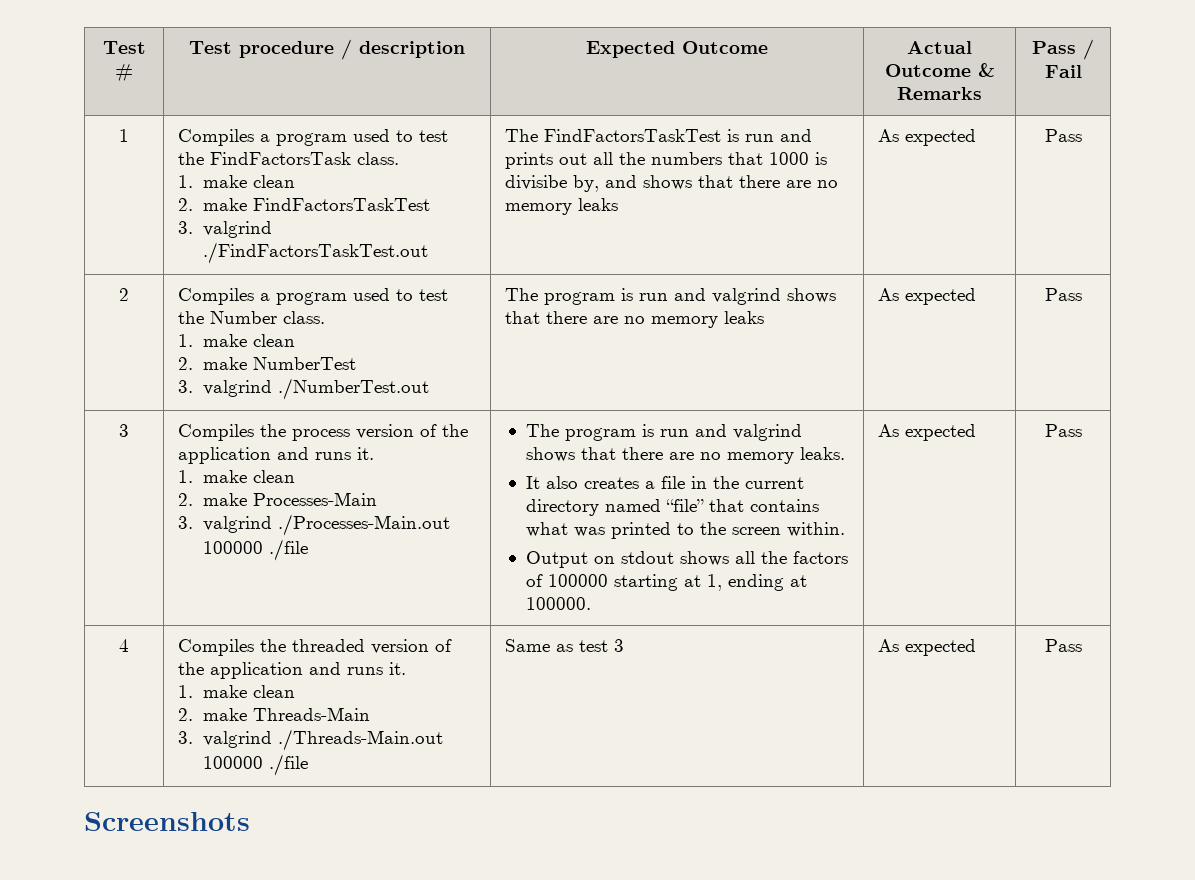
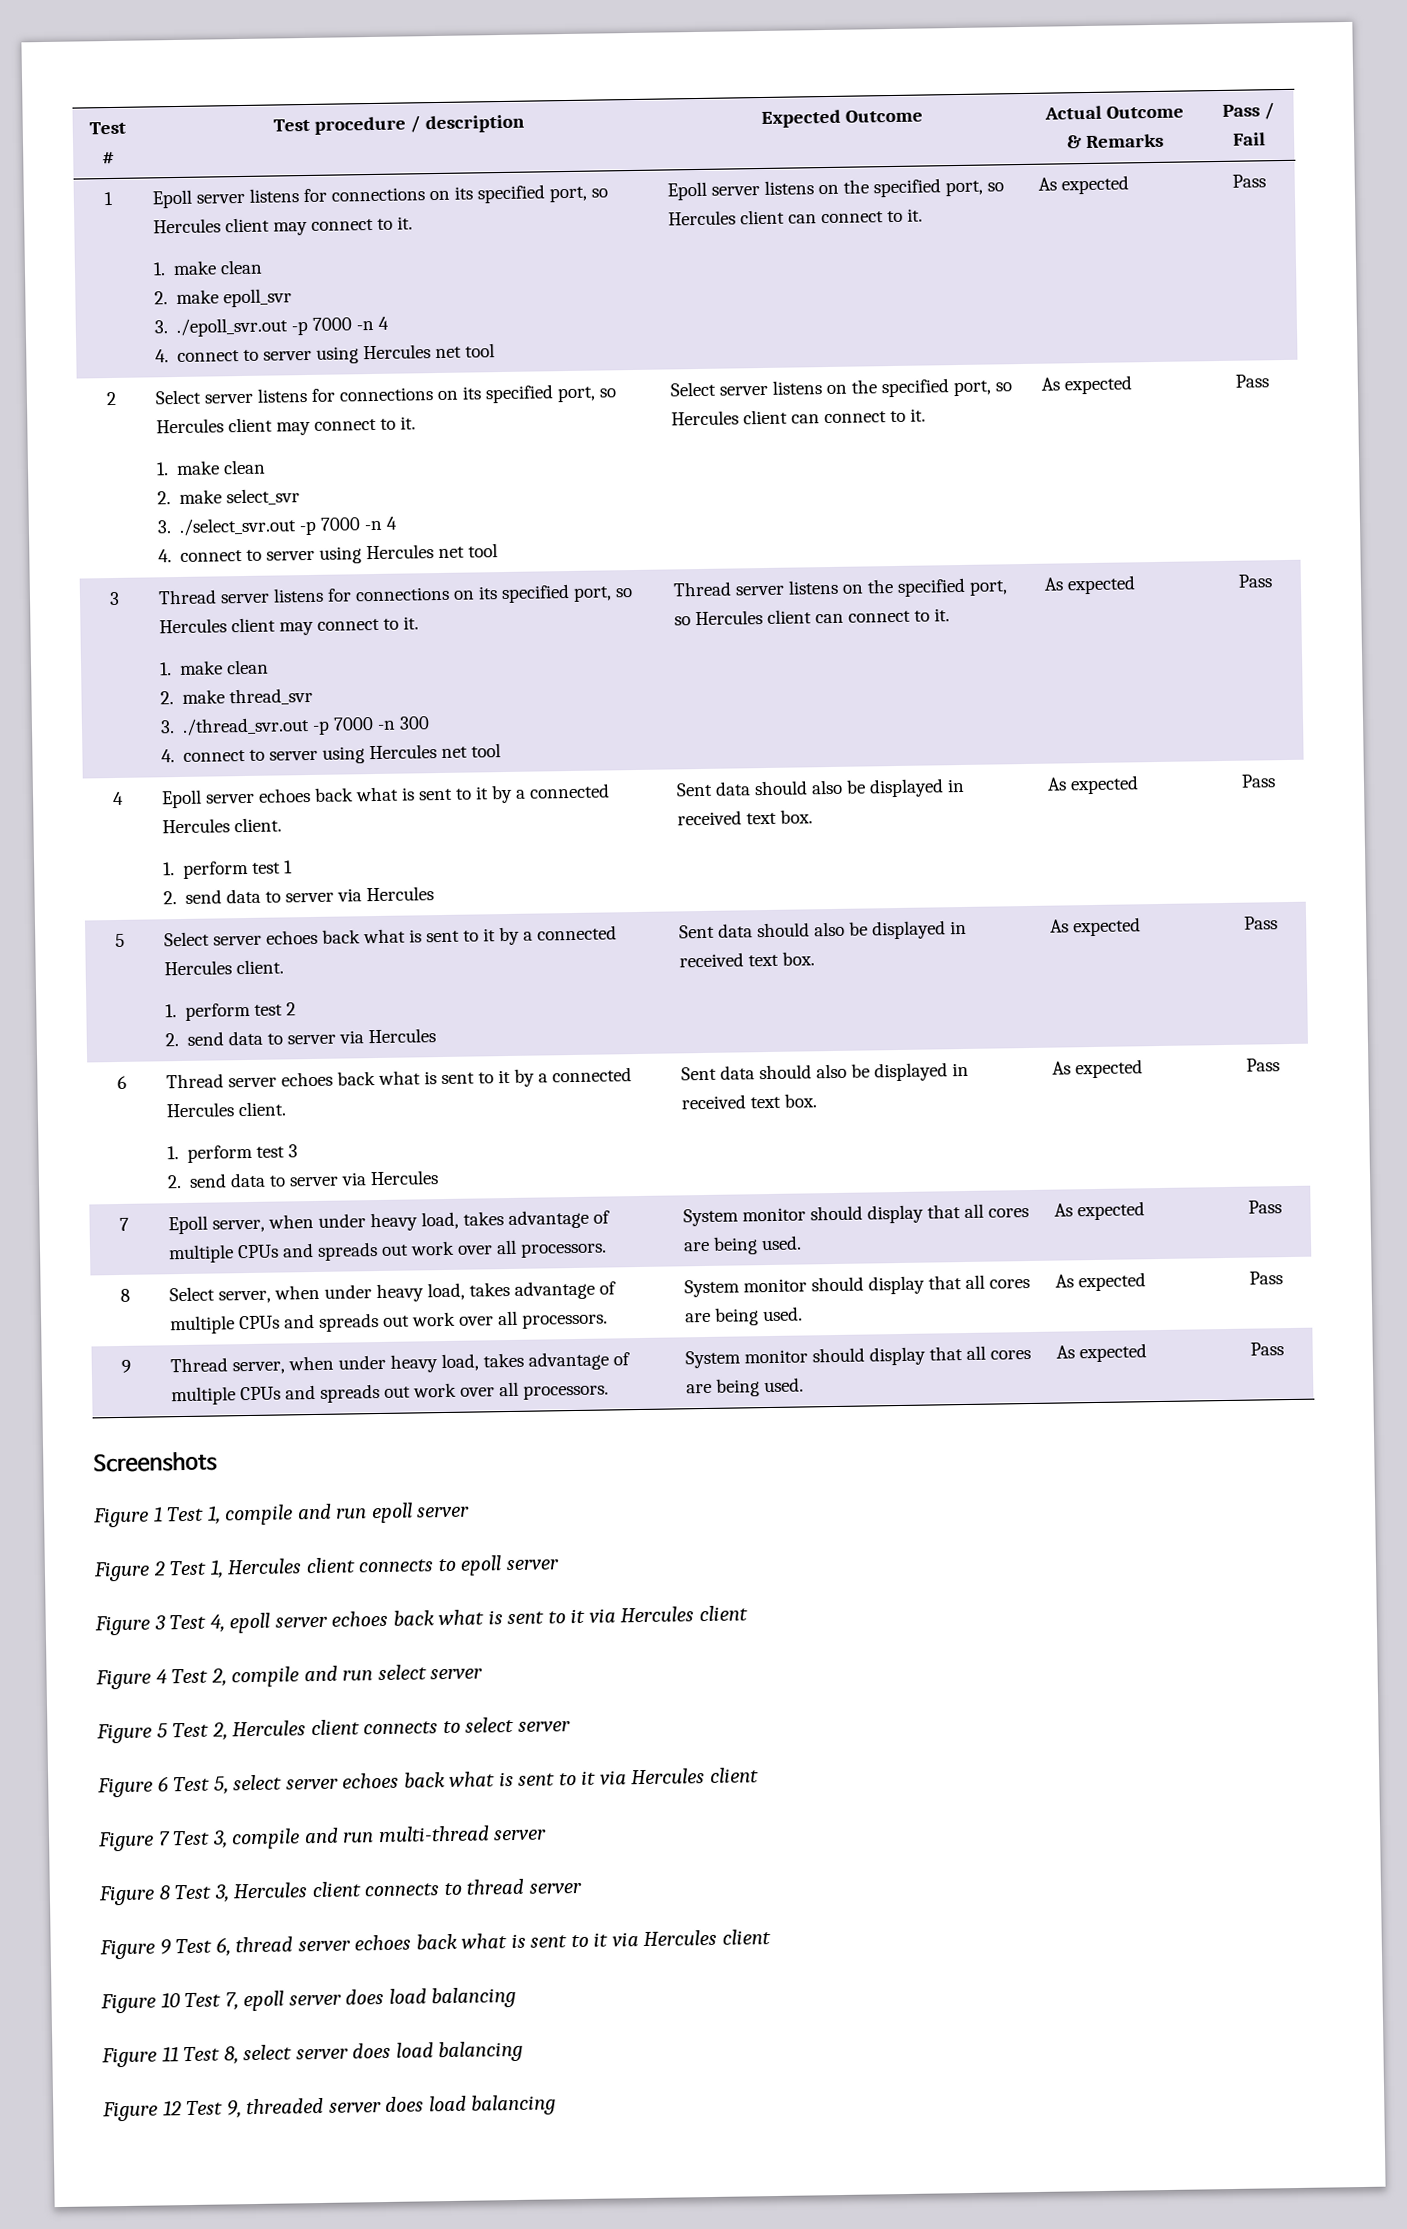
[178,129,449,146] [178,152,400,165] [178,175,295,188] [178,198,430,211] [178,221,272,238] [202,242,428,264] [505,129,813,142] [505,152,828,169] [505,175,839,192] [505,198,619,215] [878,129,977,146] [1044,129,1082,142] [119,288,129,301] [178,288,449,305] [178,311,326,324] [178,334,295,347] [178,357,356,370] [178,378,429,400] [505,288,837,305] [505,311,765,328] [878,288,977,305] [1044,288,1082,301] [119,424,129,437] [178,424,469,441] [178,447,375,464] [178,470,295,483] [178,492,377,506] [178,514,450,536] [202,539,308,561] [525,424,802,441] [525,447,845,464] [525,476,804,489] [525,499,819,516] [525,522,845,539] [525,551,848,568] [525,574,807,591] [525,597,591,610] [878,424,977,441] [1044,424,1082,437] [119,639,129,652] [178,639,453,656] [178,662,407,679] [178,685,295,698] [178,707,370,721] [178,729,443,751] [202,754,308,776] [505,639,625,652] [878,639,977,656] [1044,639,1082,652] [84,812,250,831] Compiles a program used to test the FindFactorsTask class. // 1. make clean // 2. make FindFactorsTaskTest // 3. valgrind ./FindFactorsTaskTest.out | The FindFactorsTaskTest is run and prints out all the numbers that 1000 is divisibe by, and shows that there are no memory leaks | As expected | Pass // 2 | Compiles a program used to test the Number class. // 1. make clean // 2. make NumberTest // 3. valgrind ./NumberTest.out | The program is run and valgrind shows that there are no memory leaks | As expected | Pass // 3 | Compiles the process version of the application and runs it. // 1. make clean // 2. make Processes-Main // 3. valgrind ./Processes-Main.out 100000 ./file | The program is run and valgrind shows that there are no memory leaks. // It also creates a file in the current directory named “file” that contains what was printed to the screen within. // Output on stdout shows all the factors of 100000 starting at 1, ending at 100000. | As expected | Pass // 4 | Compiles the threaded version of the application and runs it. // 1. make clean // 2. make Threads-Main // 3. valgrind ./Threads-Main.out 100000 ./file | Same as test 3 | As expected | Pass // Screenshots -> [151,184,608,209] [152,216,413,236] [152,259,264,276] [153,288,293,308] [153,316,390,337] [154,343,496,364] [666,178,1004,201] [667,208,923,226] [1037,175,1129,195] [1232,174,1266,188] [106,391,117,406] [154,384,616,405] [155,416,416,436] [155,459,267,476] [156,488,301,506] [156,516,398,536] [157,543,499,564] [669,378,1012,398] [670,408,926,426] [1040,375,1132,395] [1235,374,1269,388] [109,591,120,606] [157,584,633,605] [158,616,419,636] [158,659,270,676] [159,687,314,706] [159,716,431,736] [160,743,502,764] [672,577,1008,597] [673,608,950,626] [1043,575,1136,595] [1238,574,1272,588] [112,791,124,806] [160,783,610,809] [161,817,282,834] [162,860,294,879] [162,886,435,905] [675,778,965,798] [676,809,813,826] [1046,775,1139,795] [1241,774,1276,788] [115,933,125,948] [163,925,617,947] [163,959,284,976] [164,1002,297,1021] [164,1028,437,1047] [678,920,967,940] [678,951,815,968] [1049,917,1141,937] [1244,916,1278,930] [117,1075,127,1089] [165,1067,632,1089] [165,1101,286,1118] [166,1144,299,1163] [166,1170,440,1189] [680,1062,969,1082] [680,1093,817,1110] [1051,1059,1143,1079] [1246,1058,1280,1072] [119,1217,129,1231] [167,1209,610,1235] [167,1239,607,1264] [682,1203,1029,1227] [682,1235,802,1255] [1053,1201,1145,1221] [1248,1200,1282,1214] [120,1288,130,1302] [168,1280,616,1304] [169,1310,608,1335] [683,1274,1030,1298] [684,1306,803,1326] [1054,1272,1146,1292] [1249,1271,1283,1285] [121,1359,131,1373] [169,1351,630,1375] [170,1381,609,1406] [684,1345,1031,1369] [685,1377,804,1397] [1055,1343,1147,1363] [1250,1342,1284,1356] [93,1451,218,1473] [92,1502,471,1528] [93,1555,559,1582] [94,1605,749,1636] [95,1664,484,1690] [96,1716,571,1744] [97,1767,760,1798] [97,1825,548,1852] [98,1878,582,1906] [99,1929,772,1960] [100,1986,517,2014] [101,2040,524,2068] [102,2094,557,2122] Epoll server listens for connections on its specified port, so Hercules client may connect to it. // 1. make clean // 2. make epoll_svr // 3. ./epoll_svr.out -p 7000 -n 4 // 4. connect to server using Hercules net tool | Epoll server listens on the specified port, so Hercules client can connect to it. | As expected | Pass // 2 | Select server listens for connections on its specified port, so Hercules client may connect to it. // 1. make clean // 2. make select_svr // 3. ./select_svr.out -p 7000 -n 4 // 4. connect to server using Hercules net tool | Select server listens on the specified port, so Hercules client can connect to it. | As expected | Pass // 3 | Thread server listens for connections on its specified port, so Hercules client may connect to it. // 1. make clean // 2. make thread_svr // 3. ./thread_svr.out -p 7000 -n 300 // 4. connect to server using Hercules net tool | Thread server listens on the specified port, so Hercules client can connect to it. | As expected | Pass // 4 | Epoll server echoes back what is sent to it by a connected Hercules client. // 1. perform test 1 // 2. send data to server via Hercules | Sent data should also be displayed in received text box. | As expected | Pass // 5 | Select server echoes back what is sent to it by a connected Hercules client. // 1. perform test 2 // 2. send data to server via Hercules | Sent data should also be displayed in received text box. | As expected | Pass // 6 | Thread server echoes back what is sent to it by a connected Hercules client. // 1. perform test 3 // 2. send data to server via Hercules | Sent data should also be displayed in received text box. | As expected | Pass // 7 | Epoll server, when under heavy load, takes advantage of multiple CPUs and spreads out work over all processors. | System monitor should display that all cores are being used. | As expected | Pass // 8 | Select server, when under heavy load, takes advantage of multiple CPUs and spreads out work over all processors. | System monitor should display that all cores are being used. | As expected | Pass // 9 | Thread server, when under heavy load, takes advantage of multiple CPUs and spreads out work over all processors. | System monitor should display that all cores are being used. | As expected | Pass // Screenshots // Figure 1 Test 1, compile and run epoll server // Figure 2 Test 1, Hercules client connects to epoll server // Figure 3 Test 4, epoll server echoes back what is sent to it via Hercules client // Figure 4 Test 2, compile and run select server // Figure 5 Test 2, Hercules client connects to select server // Figure 6 Test 5, select server echoes back what is sent to it via Hercules client // Figure 7 Test 3, compile and run multi-thread server // Figure 8 Test 3, Hercules client connects to thread server // Figure 9 Test 6, thread server echoes back what is sent to it via Hercules client // Figure 10 Test 7, epoll server does load balancing // Figure 11 Test 8, select server does load balancing // Figure 12 Test 9, threaded server does load balancing

